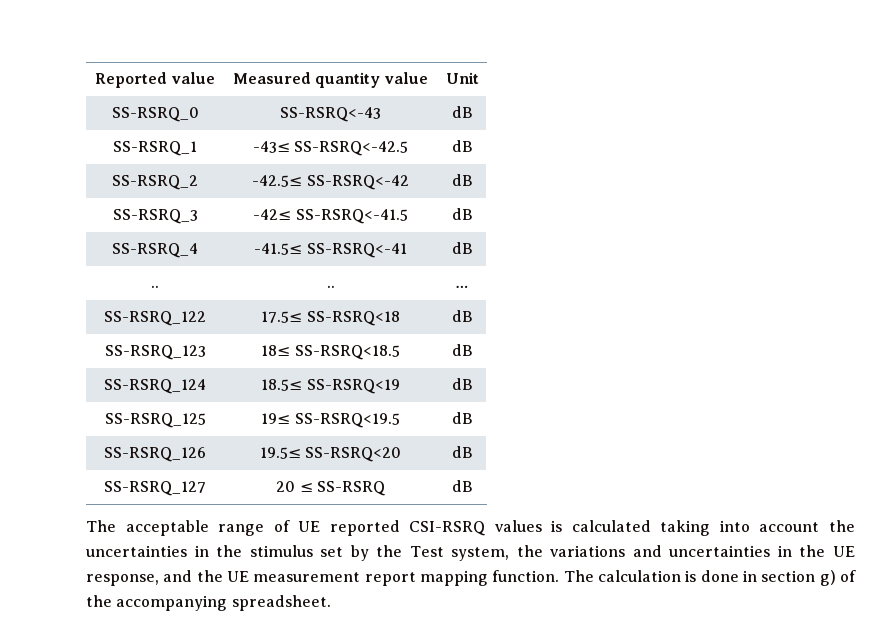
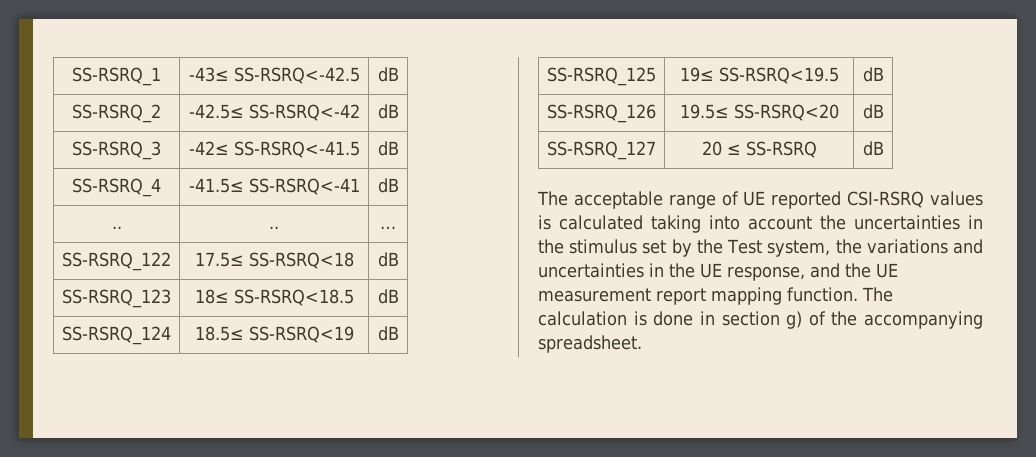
[94,72,216,88] [232,72,429,88] [445,72,479,84] [111,107,199,122] [280,107,381,122] [451,106,473,118] Reported value | Measured quantity value | Unit // SS-RSRQ_0 | SS-RSRQ<-43 | dB // -> (72, 76) none

